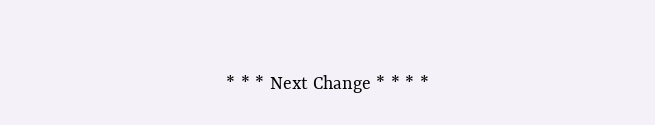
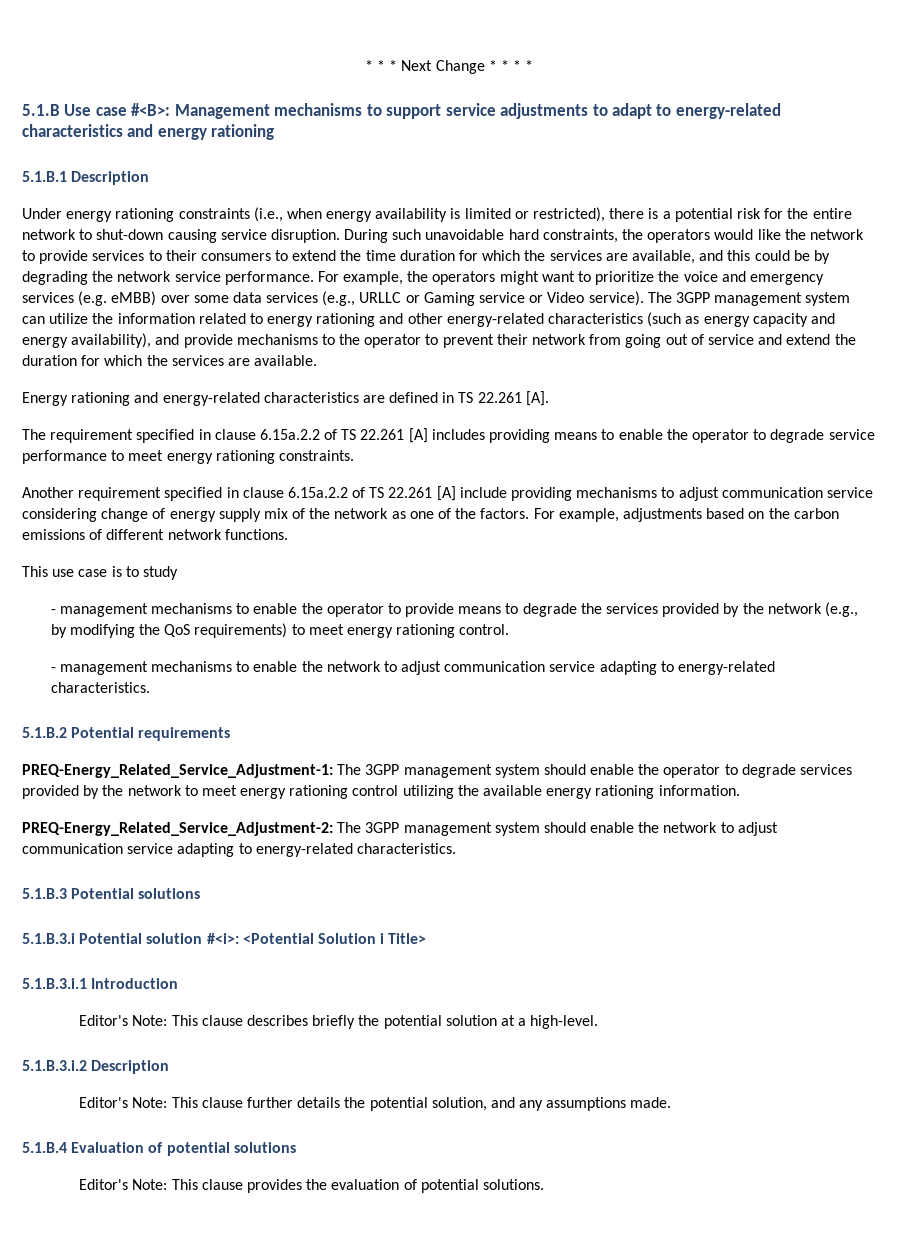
(429, 82) none -> [22,103,781,119] [22,124,275,140] [22,171,150,185] [22,207,852,222] [22,229,864,243] [22,250,830,264] [22,271,824,285] [22,291,851,306] [22,312,835,327] [22,333,856,348] [22,355,318,366] [22,391,549,406] [22,428,875,443] [22,450,354,464] [22,486,873,501] [22,508,839,522] [22,529,288,540] [22,566,178,580] [50,602,858,617] [50,623,510,638] [50,661,776,675] [50,682,150,693] [22,727,231,741] [22,764,853,778] [22,785,740,799] [22,822,778,836] [22,843,456,857] [22,888,201,899] [22,933,427,944] [22,978,179,989] [79,1015,599,1029] [22,1060,170,1074] [79,1097,672,1111] [22,1142,296,1156] [79,1179,544,1193] // 5.1.B Use case #<B>: Management mechanisms to support service adjustments to adapt to energy-related characteristics and energy rationing // 5.1.B.1 Description // Under energy rationing constraints (i.e., when energy availability is limited or restricted), there is a potential risk for the entire network to shut-down causing service disruption. During such unavoidable hard constraints, the operators would like the network to provide services to their consumers to extend the time duration for which the services are available, and this could be by degrading the network service performance. For example, the operators might want to prioritize the voice and emergency services (e.g. eMBB) over some data services (e.g., URLLC or Gaming service or Video service). The 3GPP management system can utilize the information related to energy rationing and other energy-related characteristics (such as energy capacity and energy availability), and provide mechanisms to the operator to prevent their network from going out of service and extend the duration for which the services are available. // Energy rationing and energy-related characteristics are defined in TS 22.261 [A]. // The requirement specified in clause 6.15a.2.2 of TS 22.261 [A] includes providing means to enable the operator to degrade service performance to meet energy rationing constraints. // Another requirement specified in clause 6.15a.2.2 of TS 22.261 [A] include providing mechanisms to adjust communication service considering change of energy supply mix of the network as one of the factors. For example, adjustments based on the carbon emissions of different network functions. // This use case is to study // - management mechanisms to enable the operator to provide means to degrade the services provided by the network (e.g., by modifying the QoS requirements) to meet energy rationing control. // - management mechanisms to enable the network to adjust communication service adapting to energy-related characteristics. // 5.1.B.2 Potential requirements // PREQ-Energy_Related_Service_Adjustment-1: The 3GPP management system should enable the operator to degrade services provided by the network to meet energy rationing control utilizing the available energy rationing information. // PREQ-Energy_Related_Service_Adjustment-2: The 3GPP management system should enable the network to adjust communication service adapting to energy-related characteristics. // 5.1.B.3 Potential solutions // 5.1.B.3.i Potential solution #<i>: <Potential Solution i Title> // 5.1.B.3.i.1 Introduction // Editor's Note: This clause describes briefly the potential solution at a high-level. // 5.1.B.3.i.2 Description // Editor's Note: This clause further details the potential solution, and any assumptions made. // 5.1.B.4 Evaluation of potential solutions // Editor's Note: This clause provides the evaluation of potential solutions.

